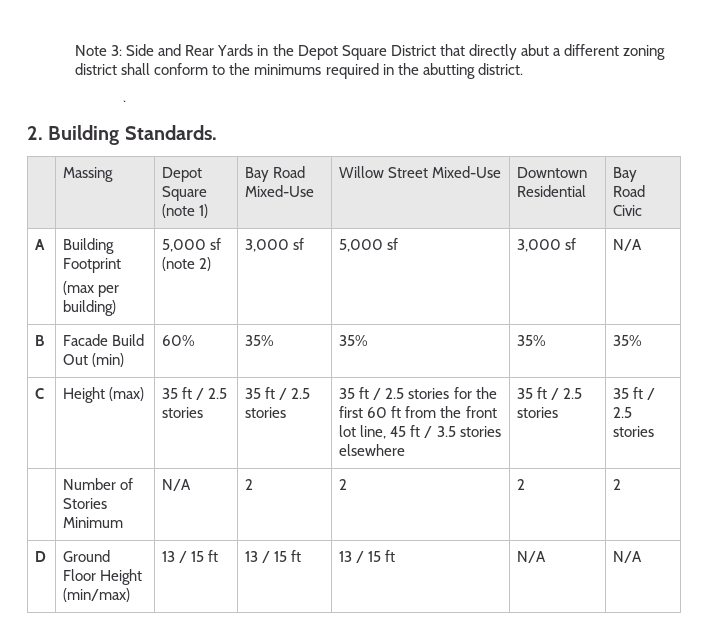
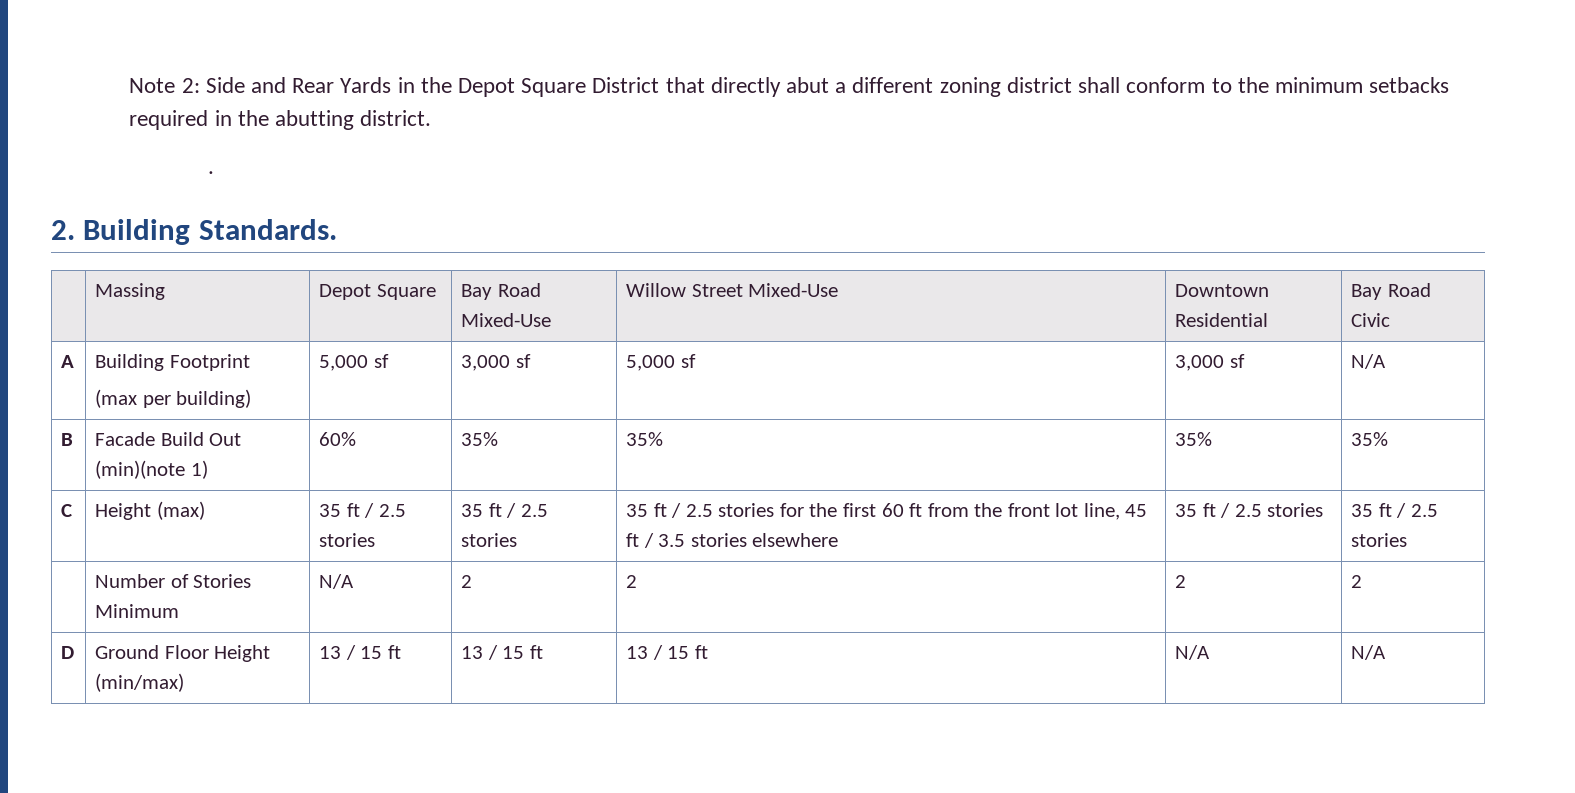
[111,45,123,56] 3: -> [181,78,200,93] 2:
[254,64,322,75] minimums -> [1274,77,1450,93] minimum setbacks
[162,204,209,218] (note 1) -> (436, 292) none
[162,257,212,271] (note 2) -> (389, 361) none
[92,353,125,367] (min) -> [95,460,208,479] (min)(note 1)

